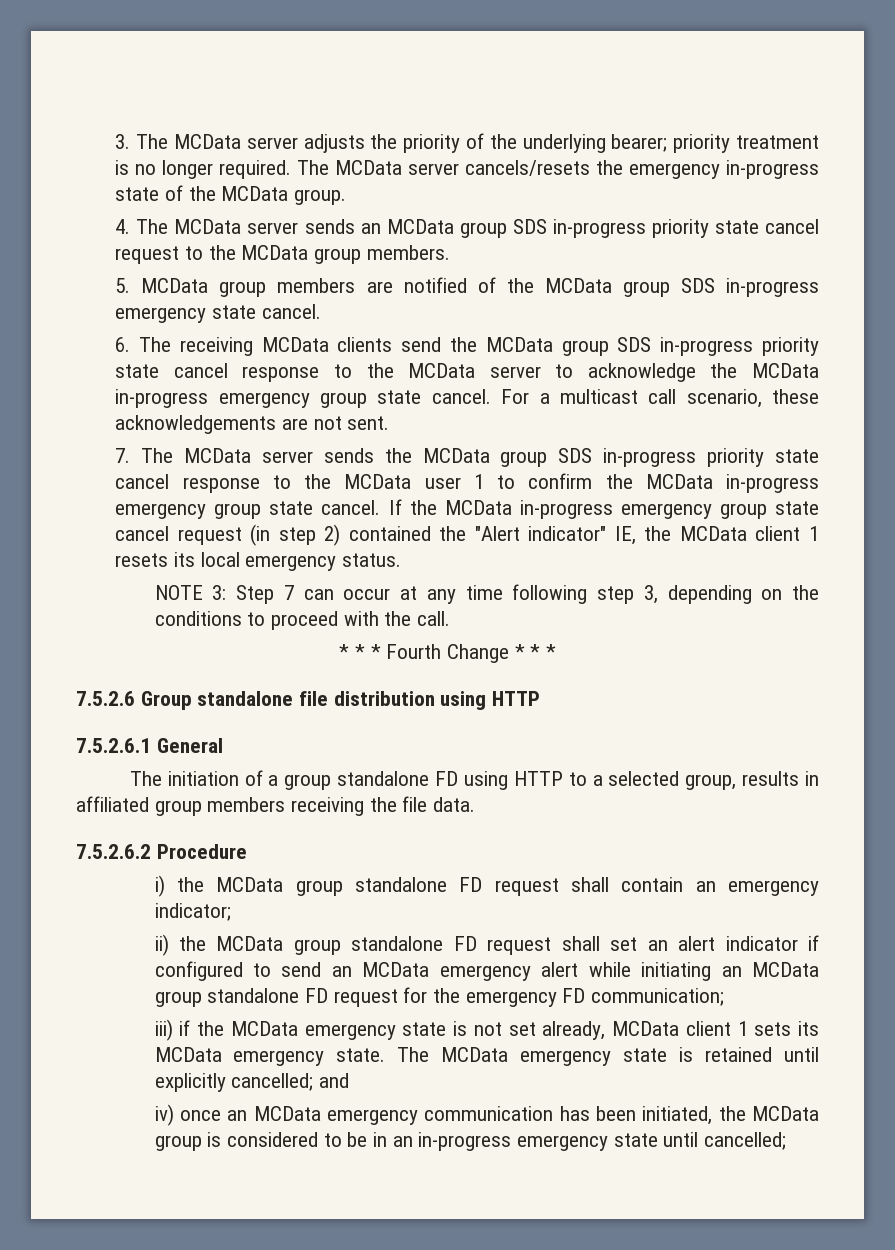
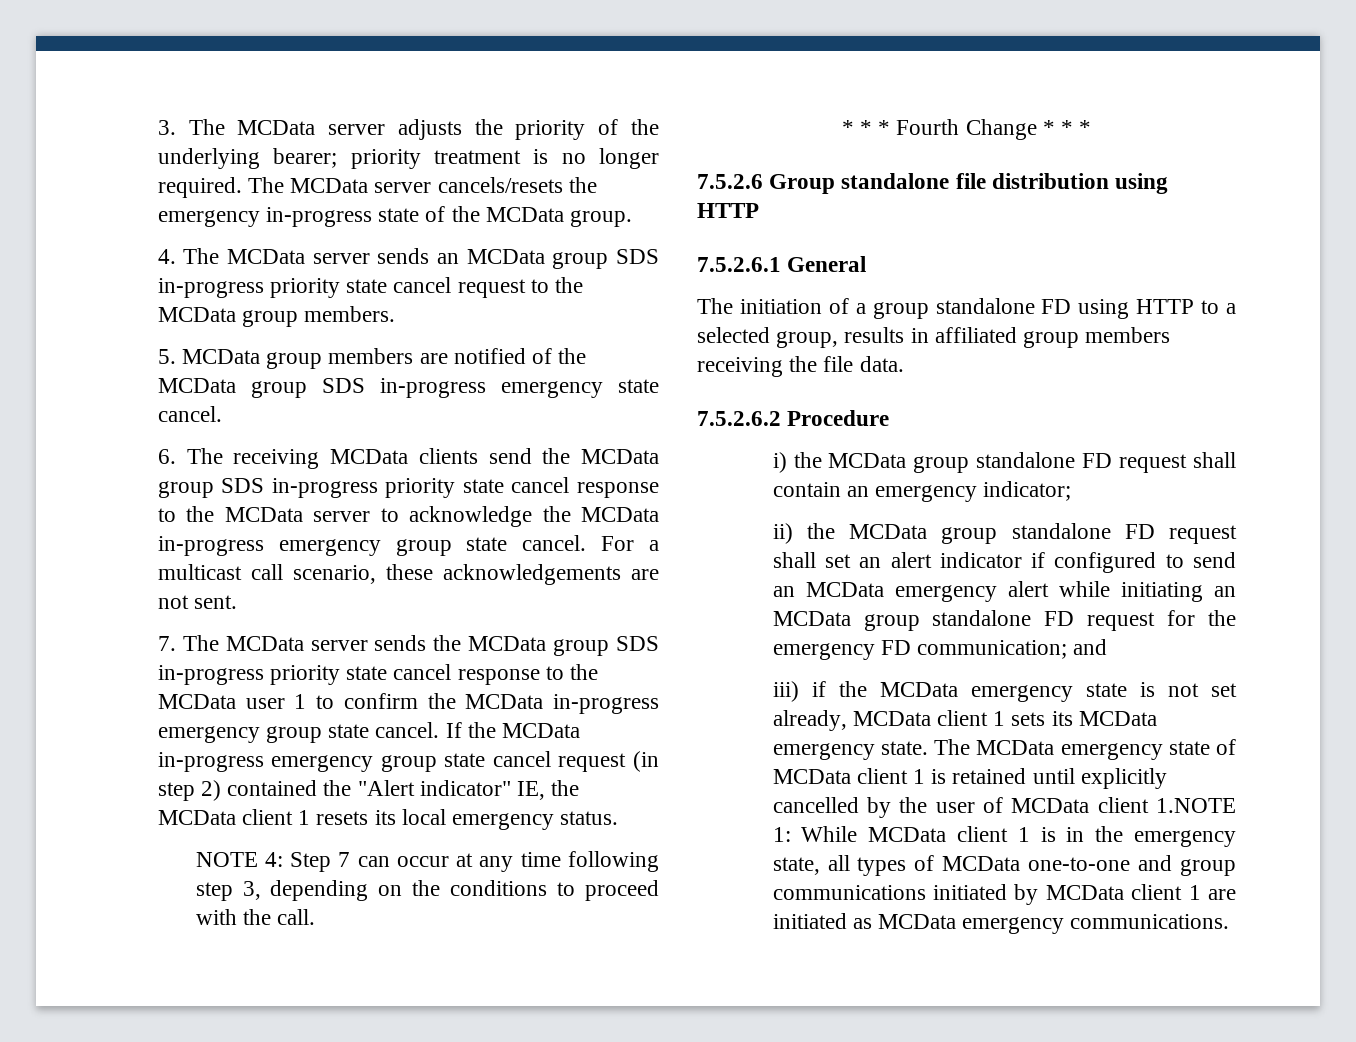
[212,585,227,600] 3: -> [264,852,283,867] 4:
(724, 997) none -> [1073,639,1108,655] and
[679,1047,819,1062] [154,1073,349,1092] [154,1104,819,1126] [154,1132,786,1151] is retained until explicitly cancelled; and // iv) once an MCData emergency communication has been initiated, the MCData group is considered to be in an in-progress emergency state until cancelled; -> [1216,739,1236,755] [772,768,1167,789] [772,797,1236,818] [772,826,1236,847] [772,855,1236,876] [772,884,1236,905] [772,913,1230,934] of MCData client 1 is retained until explicitly cancelled by the user of MCData client 1.NOTE 1: While MCData client 1 is in the emergency state, all types of MCData one-to-one and group communications initiated by MCData client 1 are initiated as MCData emergency communications.

